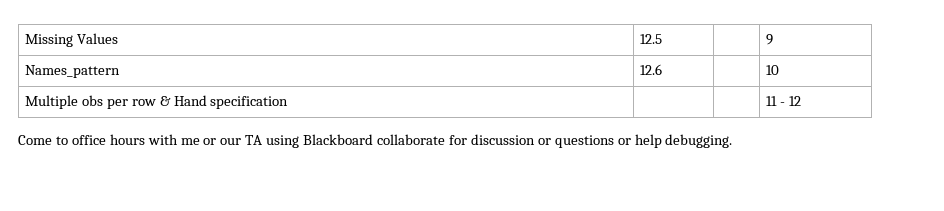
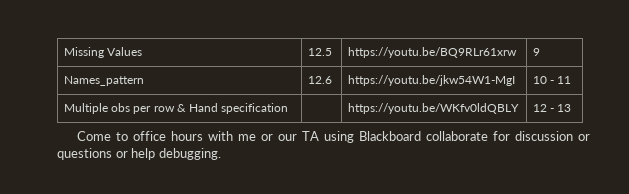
(662, 39) none -> [348,47,518,58] https://youtu.be/BQ9RLr61xrw
(662, 69) none -> [348,75,516,86] https://youtu.be/jkw54W1-MgI
(779, 70) none -> [550,76,572,84] - 11
[765,96,801,106] | 11 - 12 -> [348,103,520,114] [533,104,572,112] https://youtu.be/WKfv0ldQBLY | 12 - 13

